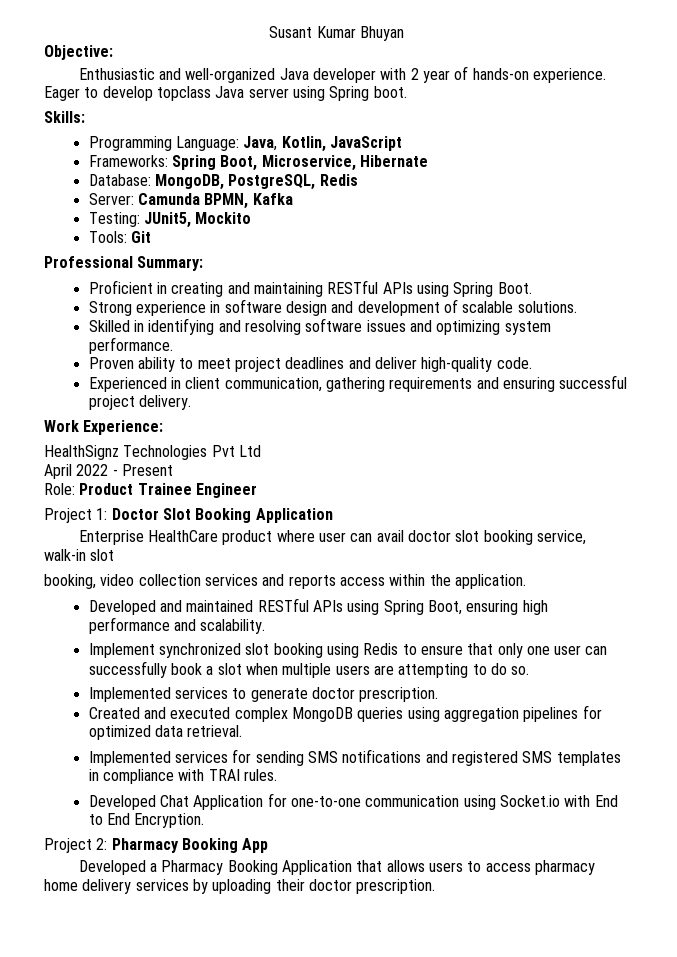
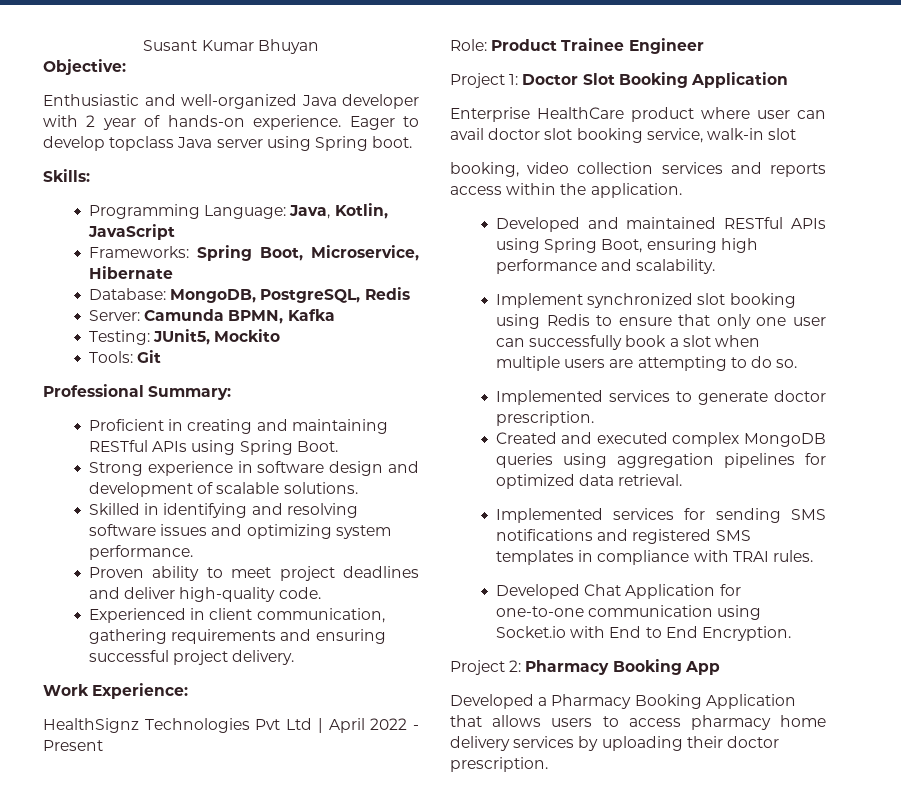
(261, 451) // -> [317,718,323,733] |

